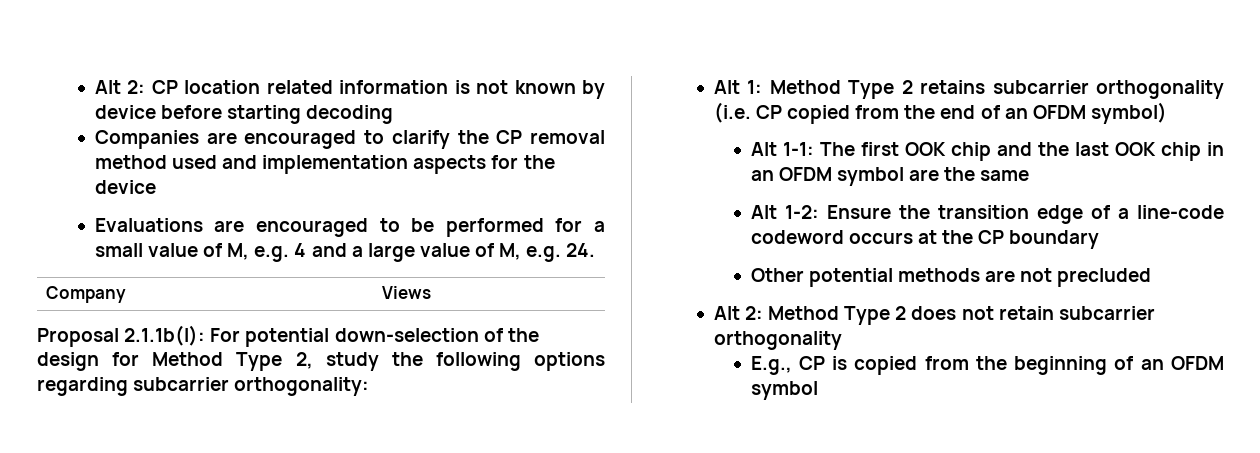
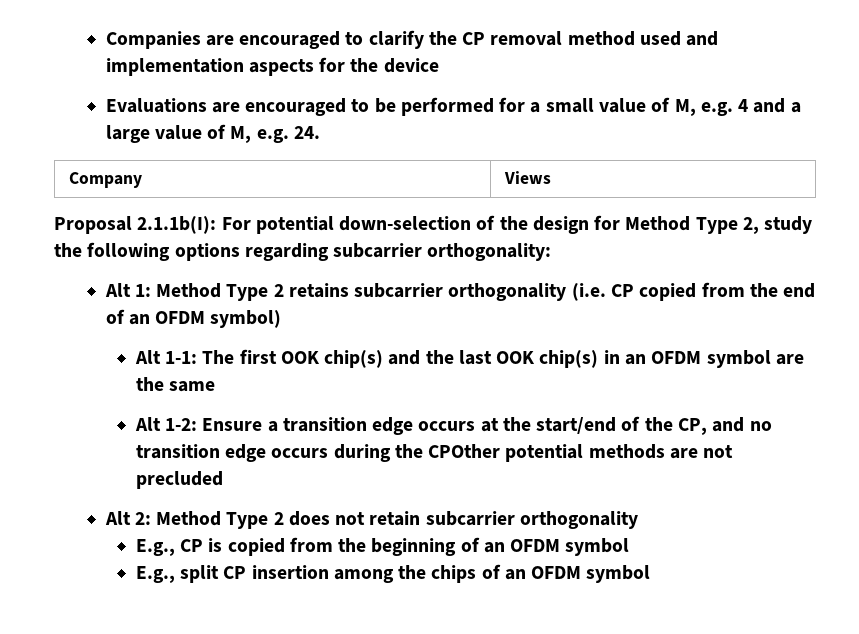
[94,80,605,99] [94,105,394,124] Alt 2: CP location related information is not known by device before starting decoding // -> (105, 40) none
[950,142,991,161] chip -> [324,350,384,368] chip(s)
[1160,142,1201,161] chip -> [539,350,599,368] chip(s)
[898,205,1224,224] [750,230,1100,249] [750,268,804,282] the transition edge of a line-code codeword occurs at the CP boundary // Other -> [267,416,772,435] [135,444,501,462] a transition edge occurs at the start/end of the CP, and no transition edge occurs during the CPOther
(818, 390) none -> [135,564,651,583] // E.g., split CP insertion among the chips of an OFDM symbol

